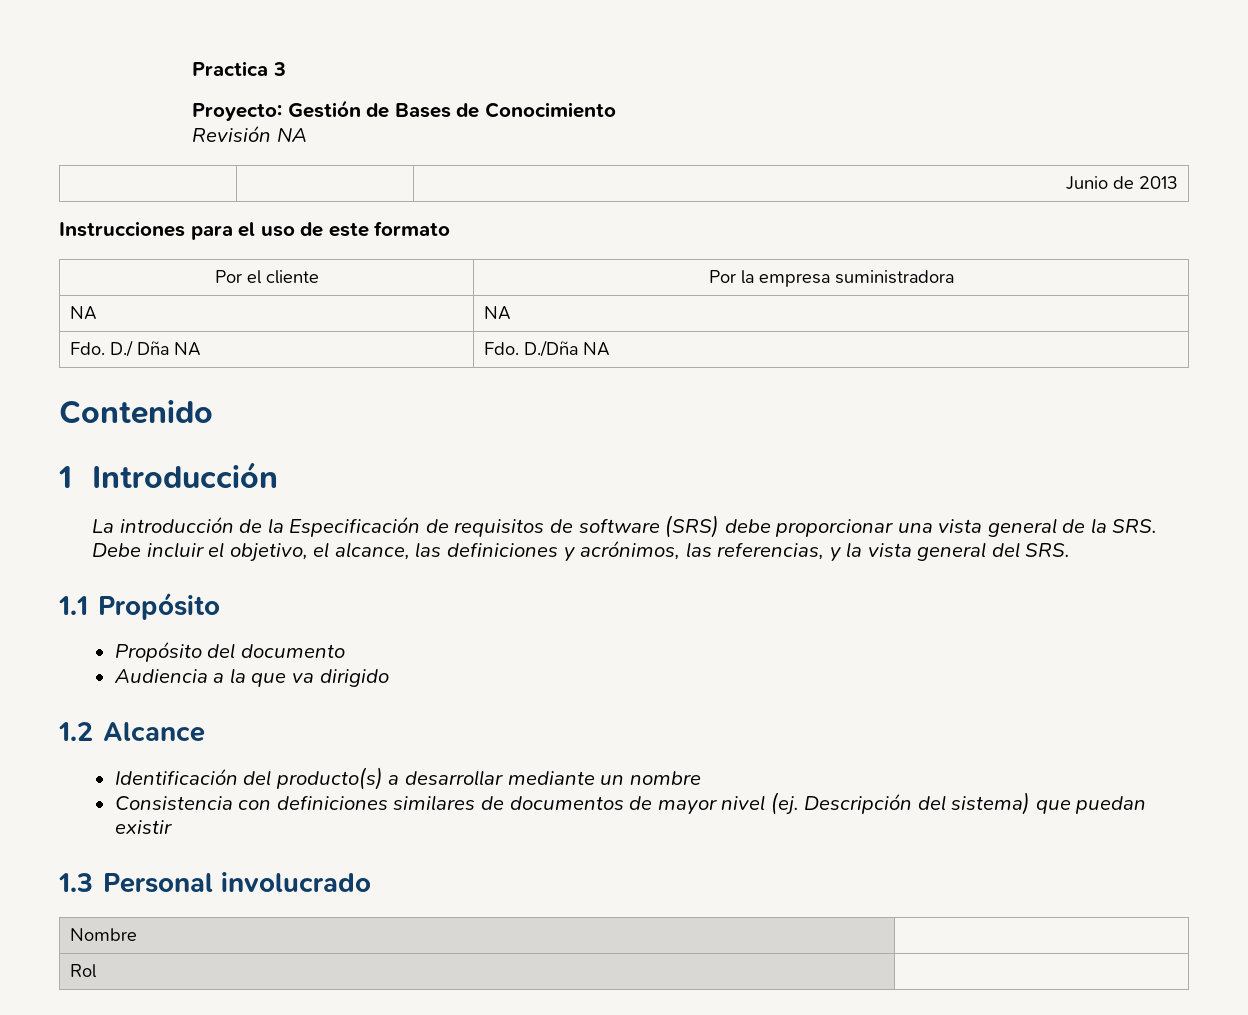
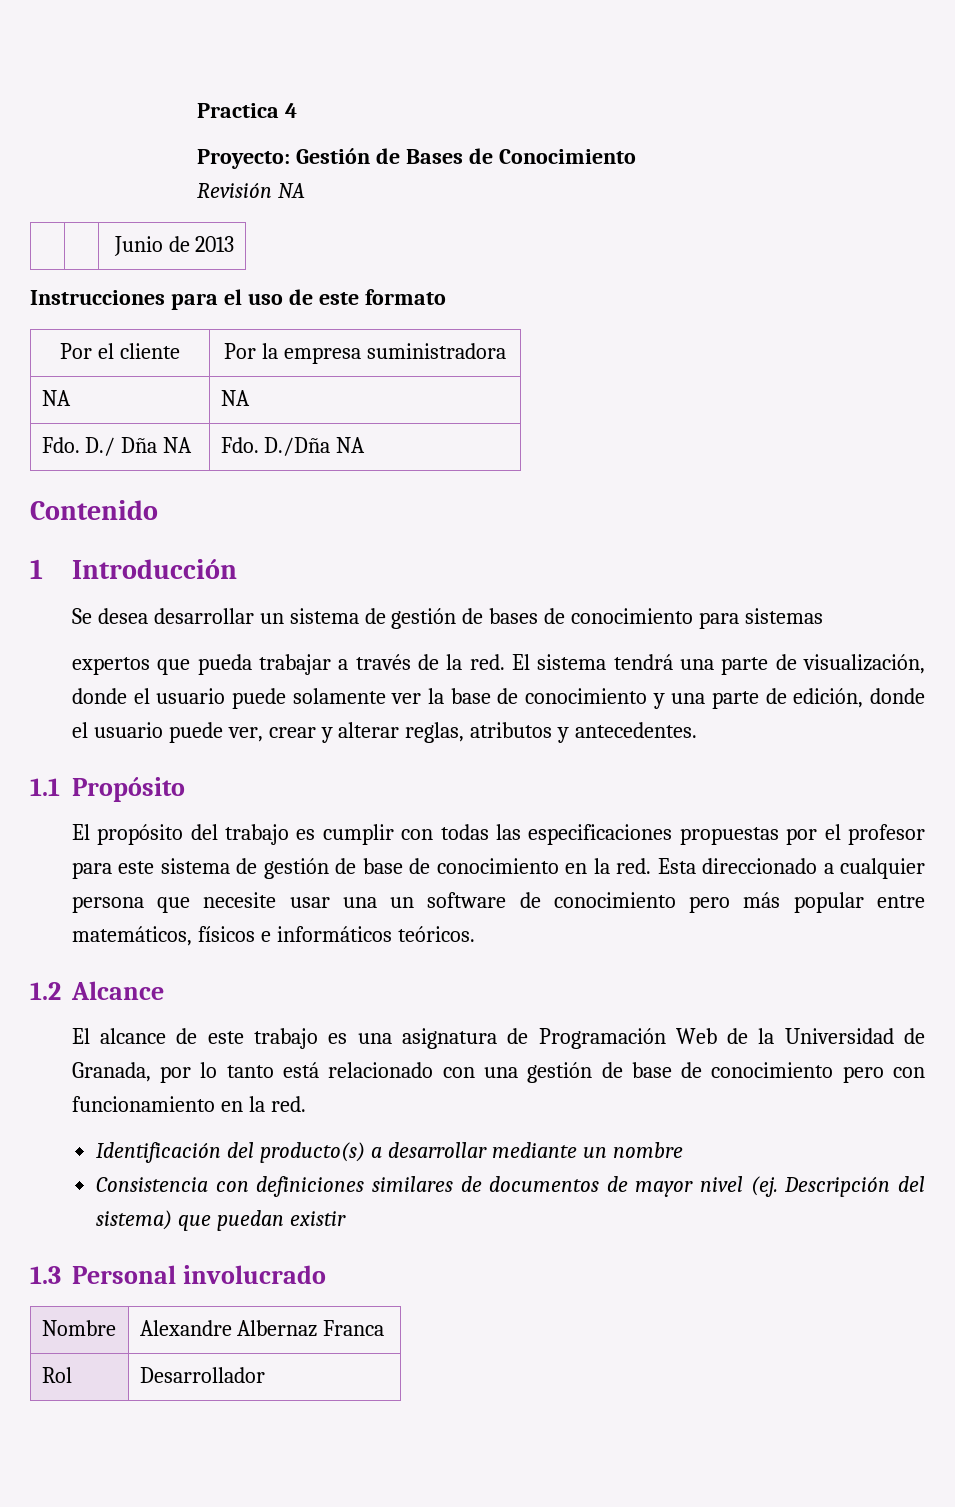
[272,62,286,76] 3 -> [285,103,298,118] 4
[92,515,1158,538] [92,540,1071,562] [58,592,221,620] [114,641,345,662] [113,668,389,687] [58,722,206,742] La introducción de la Especificación de requisitos de software (SRS) debe proporcionar una vista general de la SRS. Debe incluir el objetivo, el alcance, las definiciones y acrónimos, las referencias, y la vista general del SRS. // 1.1 Propósito // Propósito del documento // Audiencia a la que va dirigido // 1.2 Alcance -> [71,608,824,629] [71,654,925,675] [71,688,926,709] [71,722,698,743] [30,777,185,802] [71,824,925,845] [71,858,925,879] [71,892,925,913] [71,926,475,946] [30,981,164,1000] [71,1028,926,1049] [71,1062,926,1083] [71,1096,306,1112] Se desea desarrollar un sistema de gestión de bases de conocimiento para sistemas // expertos que pueda trabajar a través de la red. El sistema tendrá una parte de visualización, donde el usuario puede solamente ver la base de conocimiento y una parte de edición, donde el usuario puede ver, crear y alterar reglas, atributos y antecedentes. // 1.1 Propósito // El propósito del trabajo es cumplir con todas las especificaciones propuestas por el profesor para este sistema de gestión de base de conocimiento en la red. Esta direccionado a cualquier persona que necesite usar una un software de conocimiento pero más popular entre matemáticos, físicos e informáticos teóricos. // 1.2 Alcance // El alcance de este trabajo es una asignatura de Programación Web de la Universidad de Granada, por lo tanto está relacionado con una gestión de base de conocimiento pero con funcionamiento en la red.
(137, 934) none -> [139,1320,385,1337] Alexandre Albernaz Franca
(96, 971) none -> [139,1367,265,1383] Desarrollador

